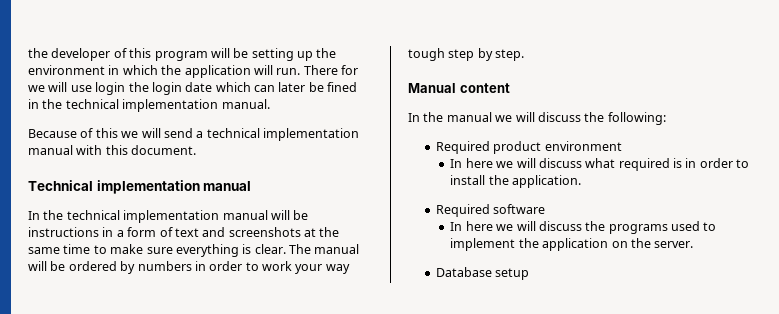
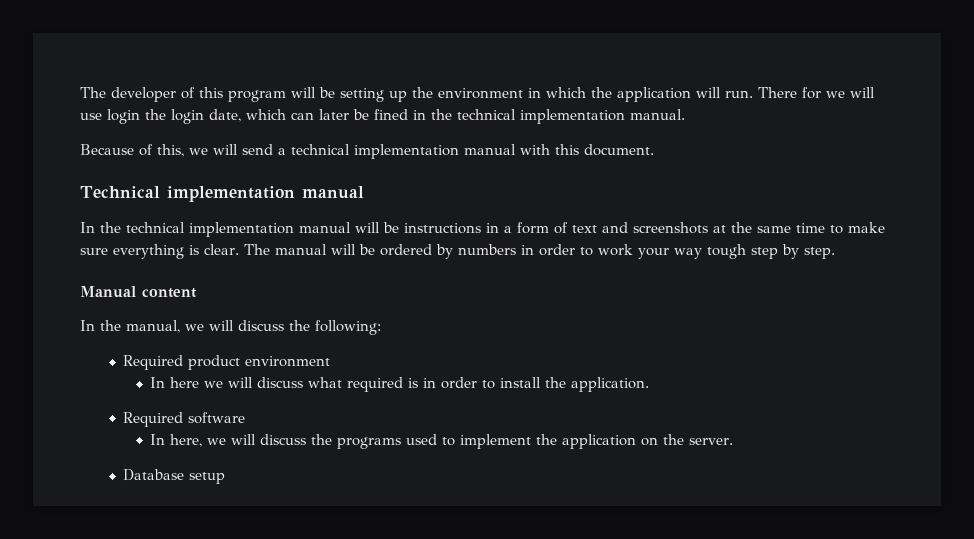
[28,48,48,58] the -> [80,87,106,98] The
[185,82,213,92] date -> [209,109,241,122] date,
[95,128,118,138] this -> [157,144,184,157] this,
[446,112,492,122] manual -> [126,320,180,333] manual,
[465,221,493,231] here -> [170,434,203,447] here,

